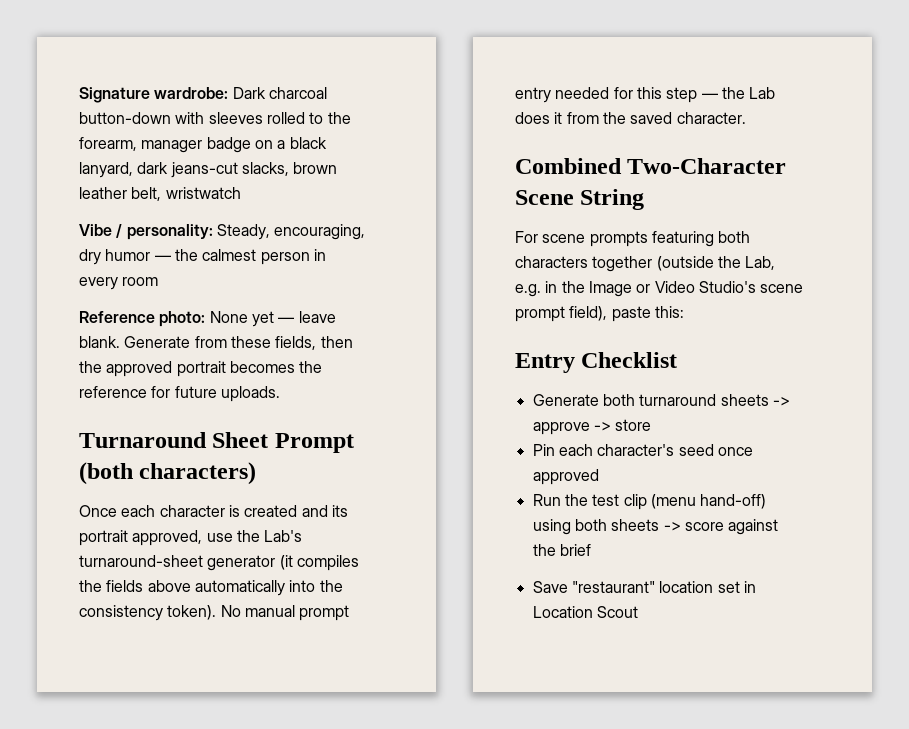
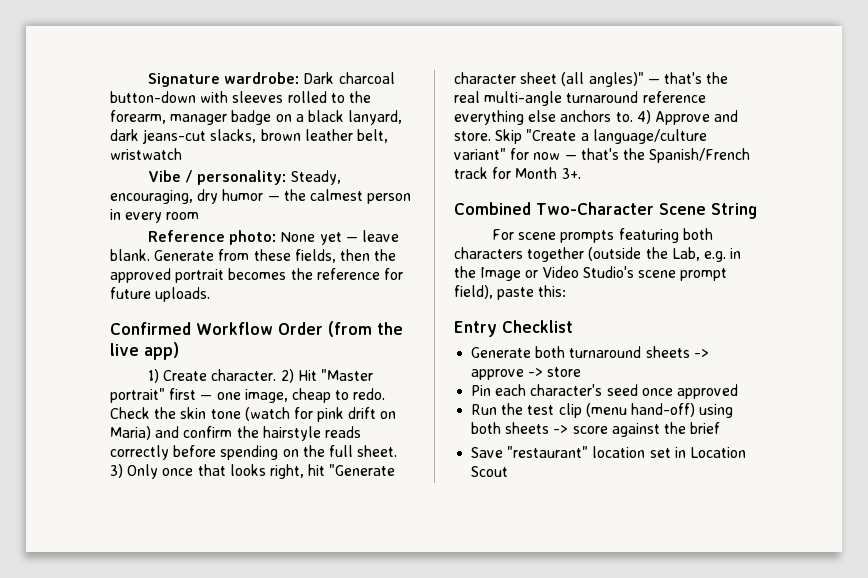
[79,432,354,453] [79,462,257,485] [79,505,348,517] [79,530,303,546] [79,555,359,571] [79,580,343,596] [79,605,350,621] [515,87,776,103] [515,112,746,124] Turnaround Sheet Prompt (both characters) // Once each character is created and its portrait approved, use the Lab's turnaround-sheet generator (it compiles the fields above automatically into the consistency token). No manual prompt entry needed for this step — the Lab does it from the saved character. -> [110,321,403,337] [110,342,179,360] [148,369,373,383] [110,388,386,403] [110,407,397,422] [110,426,361,441] [110,445,398,460] [110,464,396,479] [454,72,729,87] [454,91,706,106] [454,110,739,125] [454,129,707,144] [454,148,751,163] [454,167,581,179] Confirmed Workflow Order (from the live app) // 1) Create character. 2) Hit "Master portrait" first — one image, cheap to redo. Check the skin tone (watch for pink drift on Maria) and confirm the hairstyle reads correctly before spending on the full sheet. 3) Only once that looks right, hit "Generate character sheet (all angles)" — that's the real multi-angle turnaround reference everything else anchors to. 4) Approve and store. Skip "Create a language/culture variant" for now — that's the Spanish/French track for Month 3+.

